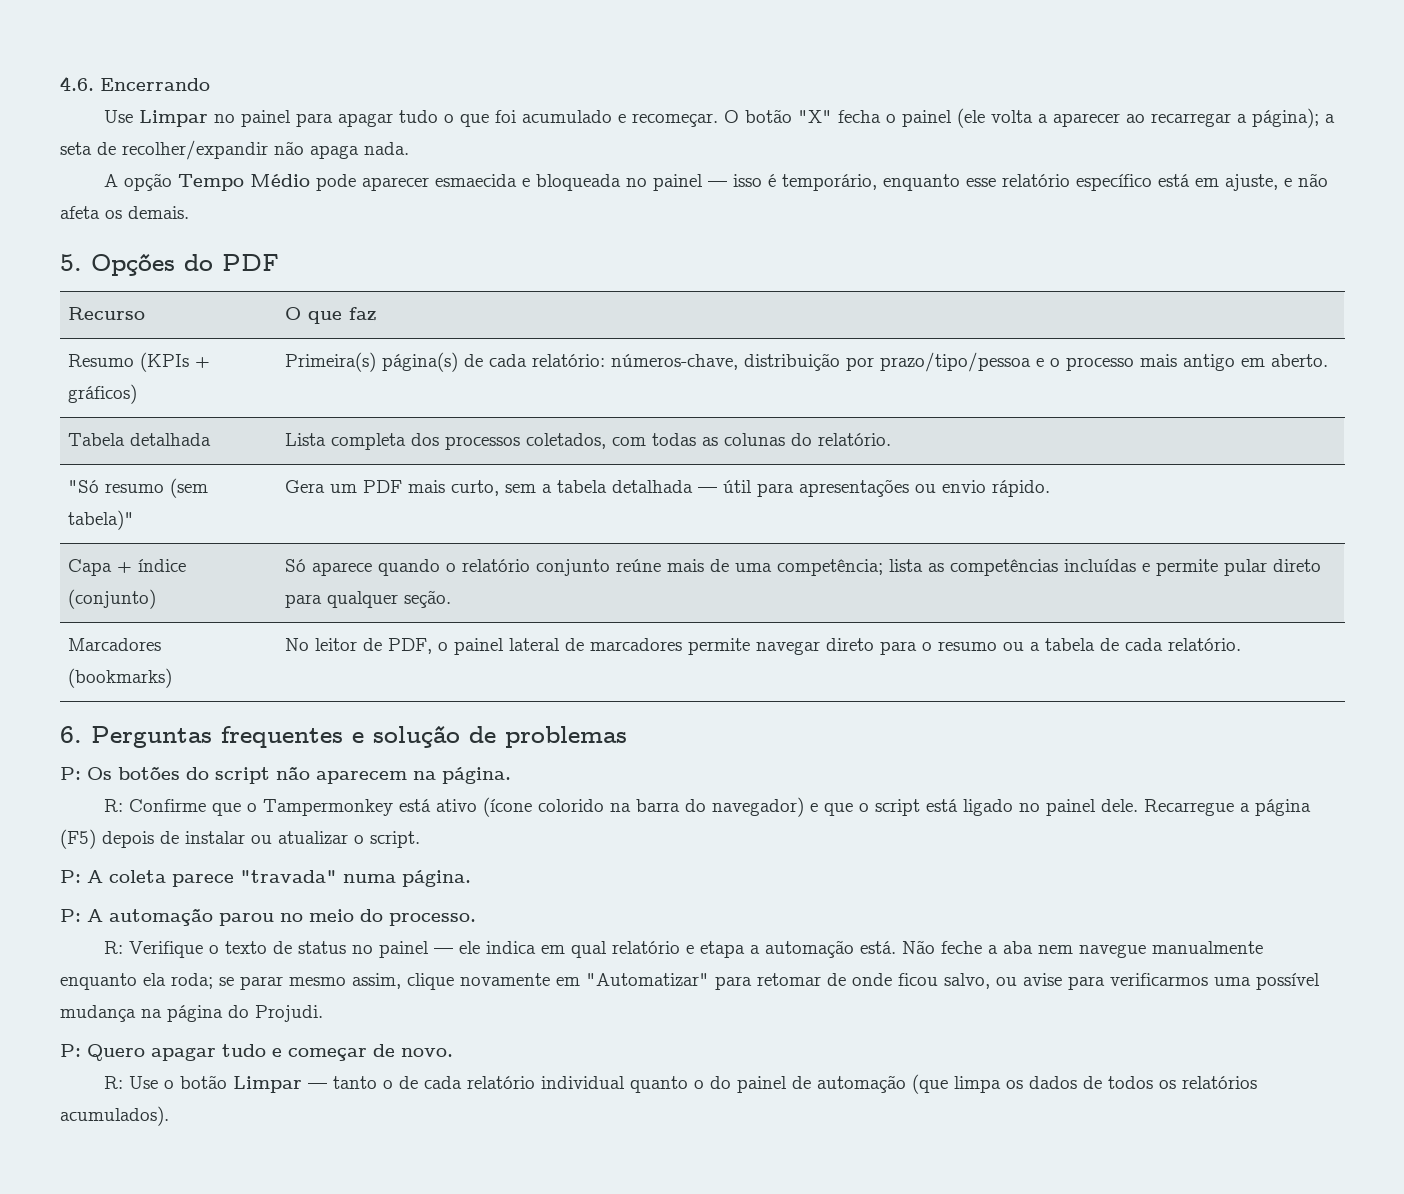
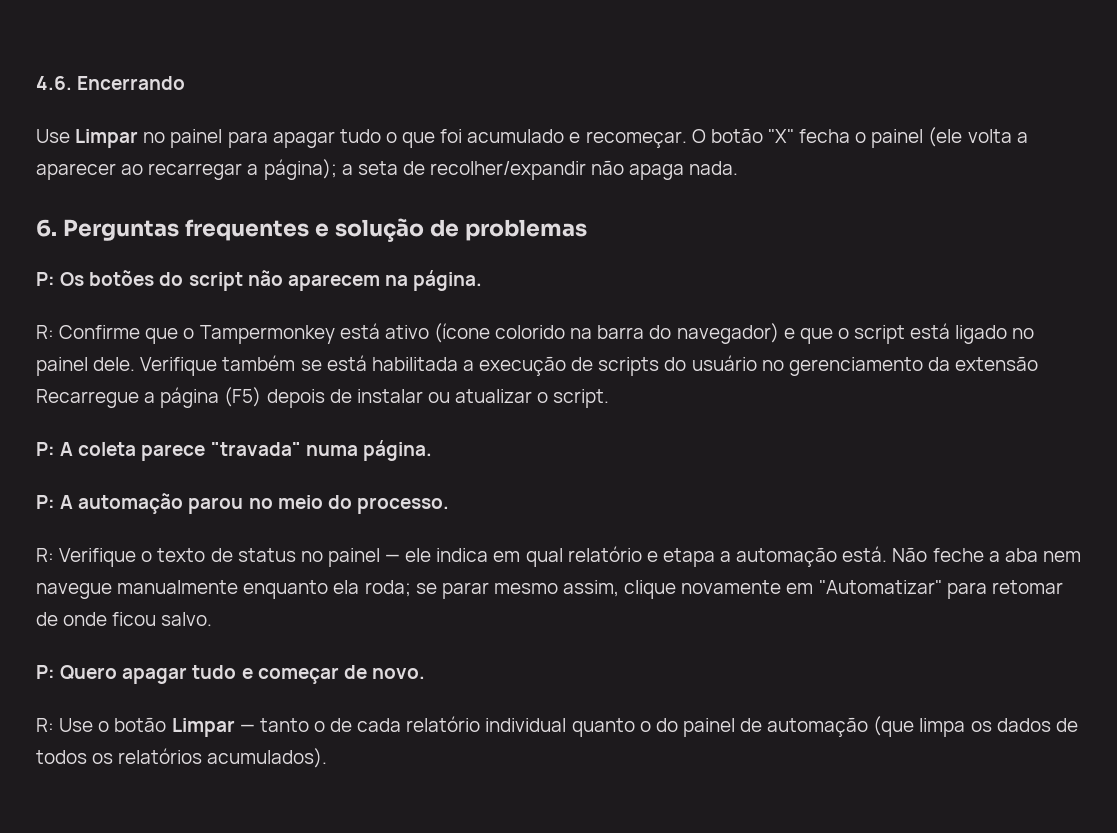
[104,173,1329,191] [60,206,189,219] [60,253,279,276] [68,307,146,320] [285,307,378,324] [68,352,211,372] [68,384,138,404] [285,352,1329,372] [68,433,212,446] [285,433,892,450] [68,478,209,498] [68,510,135,530] [285,479,1051,497] [68,559,187,576] [68,589,157,609] [285,559,1322,576] [285,590,452,608] [68,638,162,651] [68,668,173,688] [285,638,1242,655] // A opção Tempo Médio pode aparecer esmaecida e bloqueada no painel — isso é temporário, enquanto esse relatório específico está em ajuste, e não afeta os demais. // 5. Opções do PDF // Recurso | O que faz // Resumo (KPIs + gráficos) | Primeira(s) página(s) de cada relatório: números-chave, distribuição por prazo/tipo/pessoa e o processo mais antigo em aberto. // Tabela detalhada | Lista completa dos processos coletados, com todas as colunas do relatório. // "Só resumo (sem tabela)" | Gera um PDF mais curto, sem a tabela detalhada — útil para apresentações ou envio rápido. // Capa + índice (conjunto) | Só aparece quando o relatório conjunto reúne mais de uma competência; lista as competências incluídas e permite pular direto para qualquer seção. // Marcadores (bookmarks) | No leitor de PDF, o painel lateral de marcadores permite navegar direto para o resumo ou a tabela de cada relatório. -> (739, 168) none
(1139, 805) none -> [140,355,1039,376] Verifique também se está habilitada a execução de scripts do usuário no gerenciamento da extensão
[944,973,1320,990] [60,1005,323,1022] salvo, ou avise para verificarmos uma possível mudança na página do Projudi. -> [161,612,213,626] salvo.

